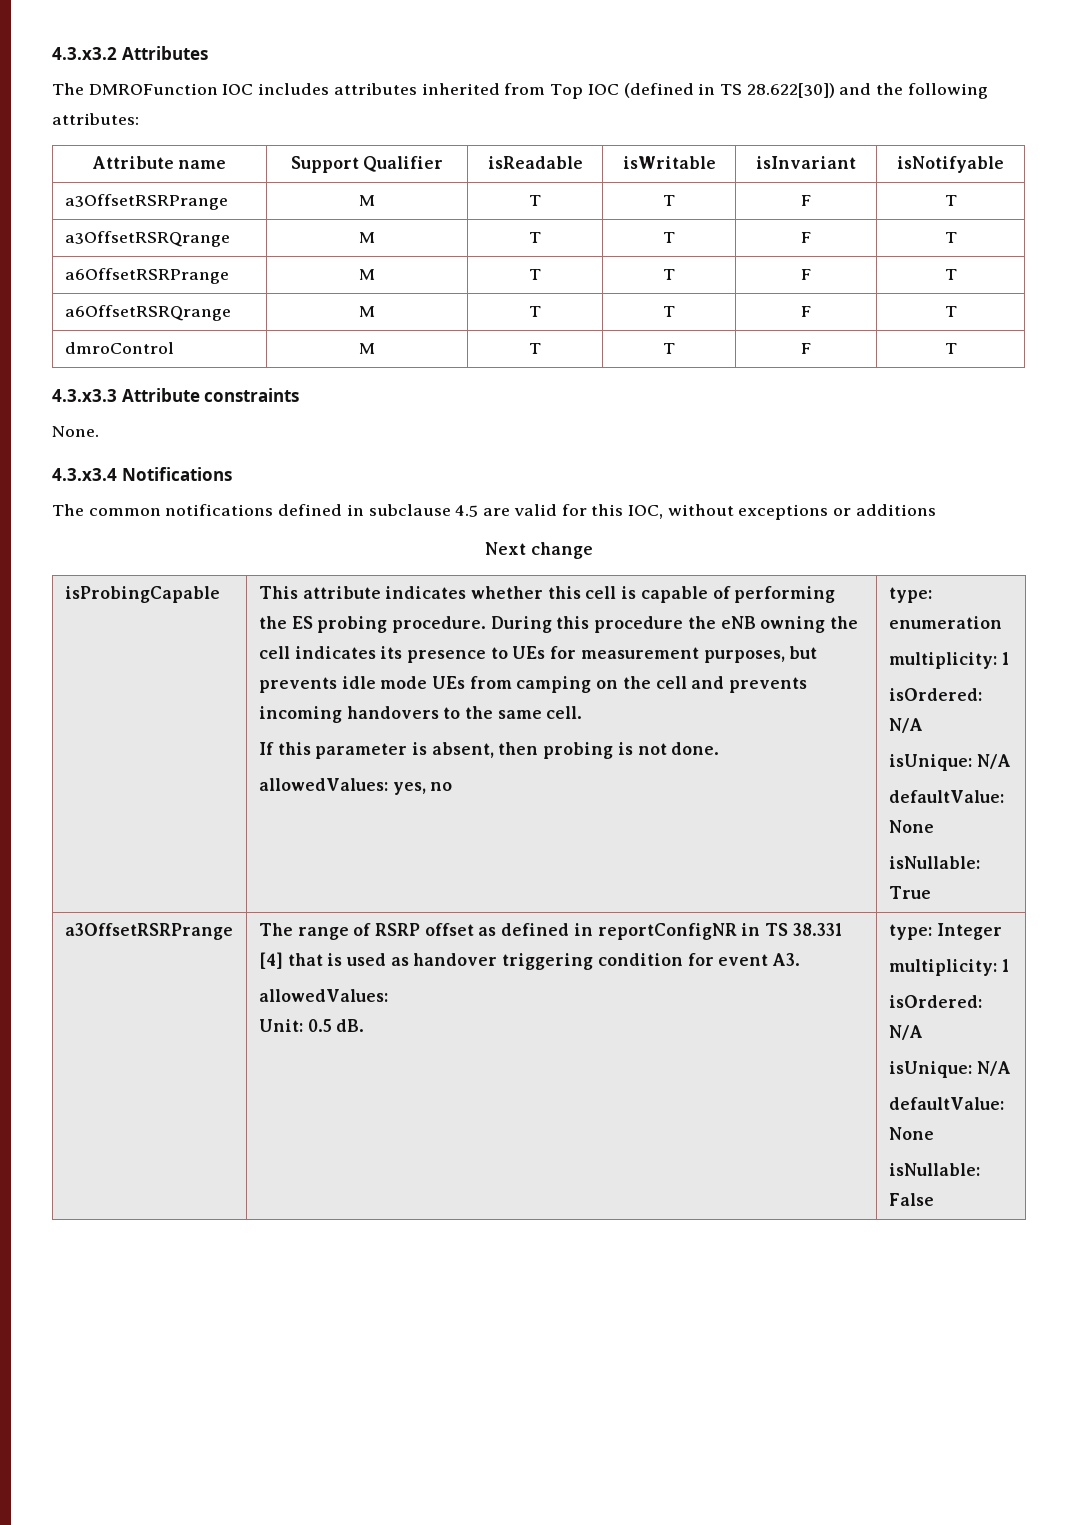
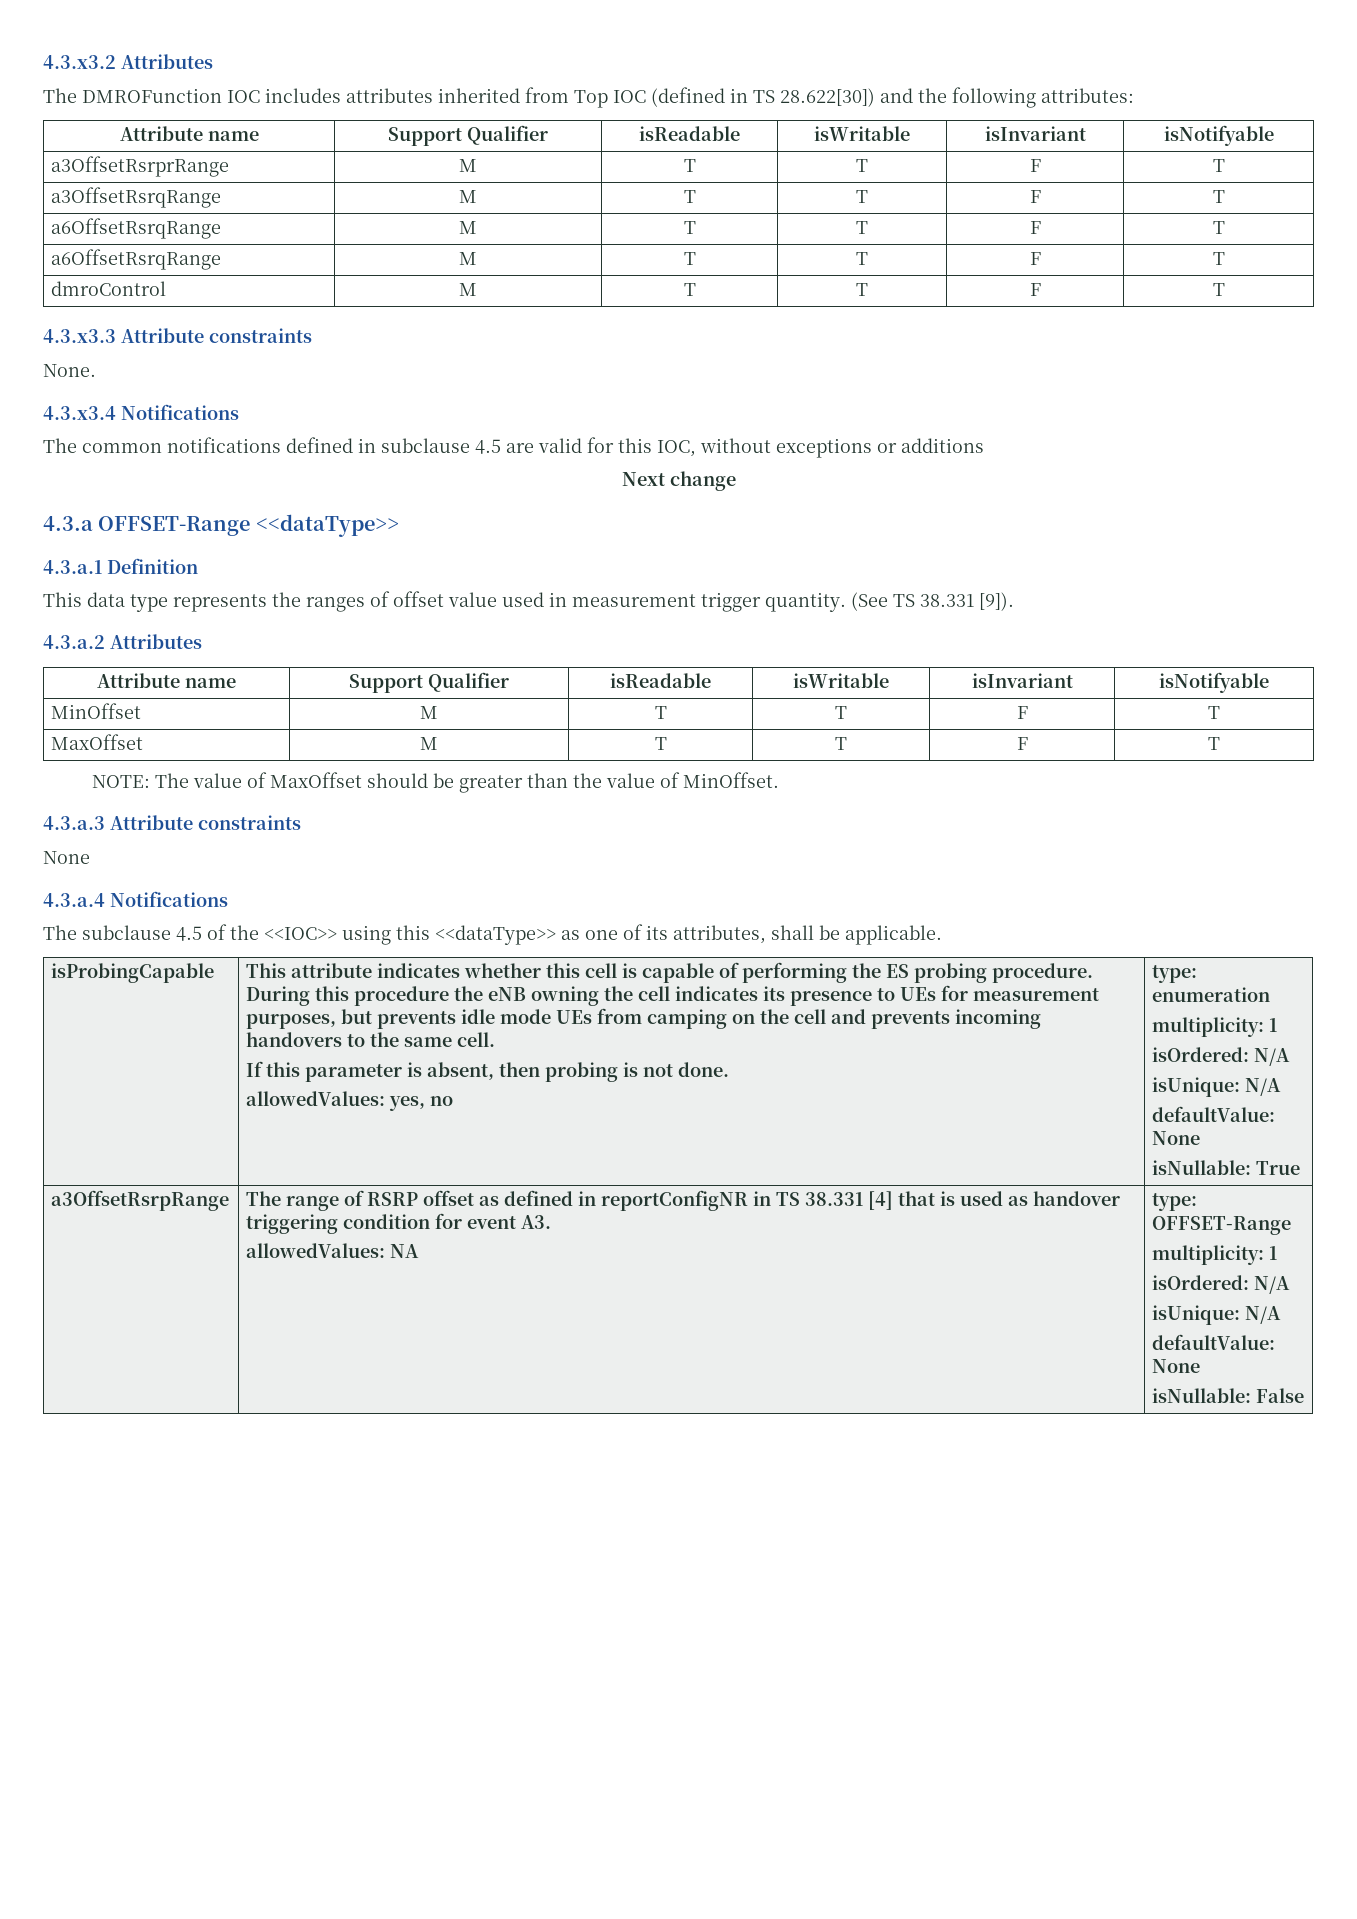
[64,194,228,210] [359,195,375,206] [529,195,541,206] [663,195,675,206] [801,195,811,206] [944,195,957,206] [64,231,230,247] [359,232,375,243] [529,232,541,243] [663,232,675,243] [801,232,811,243] [944,232,957,243] [64,268,229,284] [359,269,375,280] [529,269,541,280] [663,269,675,280] [801,269,811,280] [944,269,957,280] [64,305,231,321] a3OffsetRSRPrange | M | T | T | F | T // a3OffsetRSRQrange | M | T | T | F | T // a6OffsetRSRPrange | M | T | T | F | T // a6OffsetRSRQrange -> [51,156,230,177] [459,159,477,172] [683,159,696,172] [856,159,868,172] [1029,159,1041,172] [1212,159,1225,172] [51,187,222,208] [459,190,477,203] [683,190,696,203] [856,190,868,203] [1029,190,1041,203] [1212,190,1225,203] [51,218,222,239] [459,221,477,234] [683,221,696,234] [856,221,868,234] [1029,221,1041,234] [1212,221,1225,234] [51,249,222,270] a3OffsetRsrprRange | M | T | T | F | T // a3OffsetRsrqRange | M | T | T | F | T // a6OffsetRsrqRange | M | T | T | F | T // a6OffsetRsrqRange
(593, 550) none -> [43,514,399,537] [43,558,198,574] [43,591,1014,612] [43,634,202,649] [97,673,236,688] [349,672,510,693] [610,673,711,688] [793,673,889,688] [971,673,1073,688] [1159,672,1269,693] [51,703,142,719] [420,706,439,719] [654,706,667,719] [835,706,847,719] [1016,706,1028,719] [1208,706,1220,719] [51,734,144,750] [420,737,439,750] [654,737,667,750] [835,737,847,750] [1016,737,1028,750] [1208,737,1220,750] [92,772,780,793] [43,815,301,830] [43,851,90,864] [43,891,228,907] [43,924,942,945] // 4.3.a OFFSET-Range <<dataType>> // 4.3.a.1 Definition // This data type represents the ranges of offset value used in measurement trigger quantity. (See TS 38.331 [9]). // 4.3.a.2 Attributes // Attribute name | Support Qualifier | isReadable | isWritable | isInvariant | isNotifyable // MinOffset | M | T | T | F | T // MaxOffset | M | T | T | F | T // NOTE: The value of MaxOffset should be greater than the value of MinOffset. // 4.3.a.3 Attribute constraints // None // 4.3.a.4 Notifications // The subclause 4.5 of the <<IOC>> using this <<dataType>> as one of its attributes, shall be applicable.
[64,923,233,940] a3OffsetRSRPrange -> [51,1190,230,1211] a3OffsetRsrpRange
[258,1019,365,1032] [888,923,1002,940] // Unit: 0.5 dB. | type: Integer -> [390,1244,420,1258] [1152,1193,1198,1211] [1152,1216,1292,1235] NA | type: OFFSET-Range

